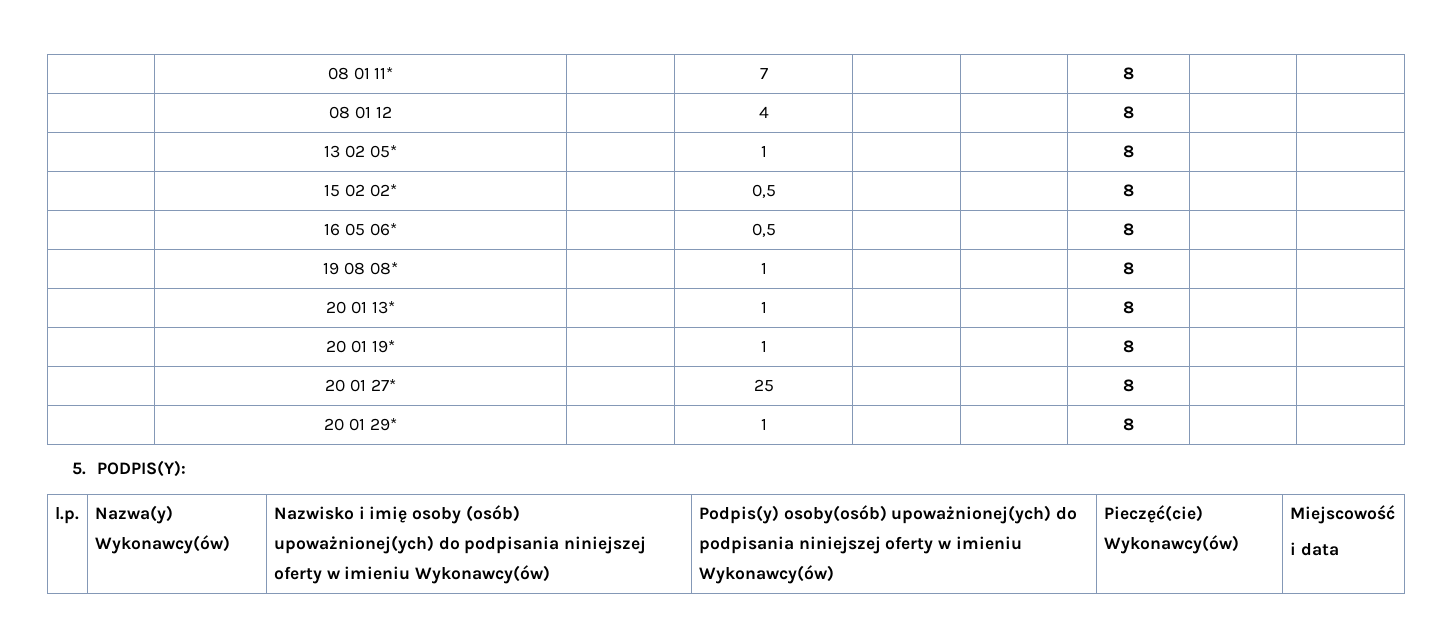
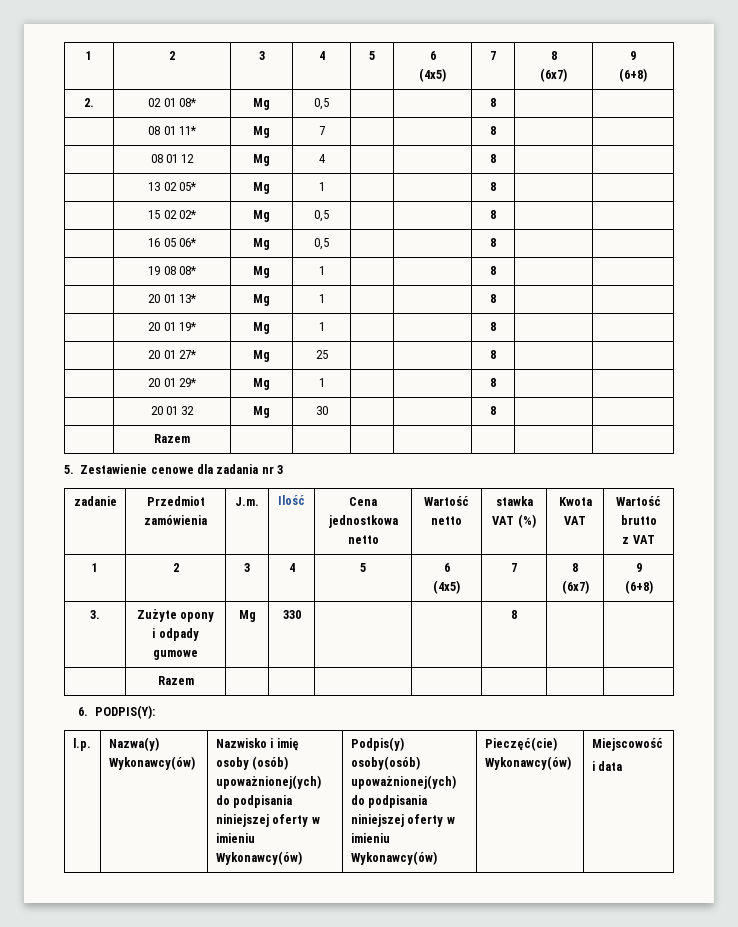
(327, 73) none -> [86,51,92,60] [169,51,175,60] [258,51,265,60] [318,51,325,60] [369,51,375,60] [429,51,436,60] [419,68,447,82] [490,51,496,60] [550,51,557,60] [540,68,567,82] [630,51,636,60] [619,68,647,82] [84,98,94,107] [148,98,197,107] [253,98,270,110] [314,98,329,110] [490,98,496,107] 1 | 2 | 3 | 4 | 5 | 6 // (4x5) | 7 | 8 // (6x7) | 9 // (6+8) // 2. | 02 01 08* | Mg | 0,5 | | | 8 | | //
(394, 73) none -> [253,126,270,138] Mg
(392, 112) none -> [253,154,270,166] Mg
(397, 151) none -> [253,182,270,194] Mg
(397, 190) none -> [253,210,270,222] Mg
(397, 229) none -> [253,238,270,250] Mg
(398, 268) none -> [253,266,270,278] Mg
(395, 307) none -> [253,294,270,306] Mg
(395, 346) none -> [253,322,270,334] Mg
(396, 385) none -> [253,350,270,362] Mg
[760,418,767,430] [1123,418,1134,431] [71,462,86,475] | 1 | | | 8 | | // 5. -> [253,378,270,390] [318,378,325,387] [490,378,496,387] [150,406,195,415] [253,406,270,418] [315,406,328,415] [490,406,496,415] [154,434,190,443] [64,464,284,474] [73,496,117,506] [146,496,205,506] [144,515,207,525] [235,497,259,506] [278,495,305,505] [349,497,378,506] [328,515,398,528] [347,535,379,544] [424,496,470,506] [431,516,463,525] [495,496,533,506] [492,514,536,528] [558,497,592,506] [564,516,586,525] [616,496,661,506] [620,515,657,525] [622,535,655,544] [92,563,98,572] [172,563,179,572] [244,563,250,572] [288,563,295,572] [360,563,367,572] [443,563,450,572] [433,580,461,594] [511,563,517,572] [572,563,578,572] [561,580,589,594] [635,563,642,572] [624,580,653,594] [90,610,100,619] [136,609,215,622] [152,628,199,641] [153,650,198,660] [238,610,256,622] [282,610,301,619] [511,610,517,619] [157,676,194,685] [78,707,89,716] Mg | 1 | | | 8 | | // | 20 01 32 | Mg | 30 | | | 8 | | // | Razem | | | | | | | // 5. Zestawienie cenowe dla zadania nr 3 // zadanie | Przedmiot zamówienia | J.m. | Ilość | Cena jednostkowa netto | Wartość netto | stawka VAT (%) | Kwota VAT | Wartość brutto // z VAT // 1 | 2 | 3 | 4 | 5 | 6 // (4x5) | 7 | 8 // (6x7) | 9 // (6+8) // 3. | Zużyte opony i odpady gumowe | Mg | 330 | | | 8 | | // | Razem | | | | | | | // 6.

